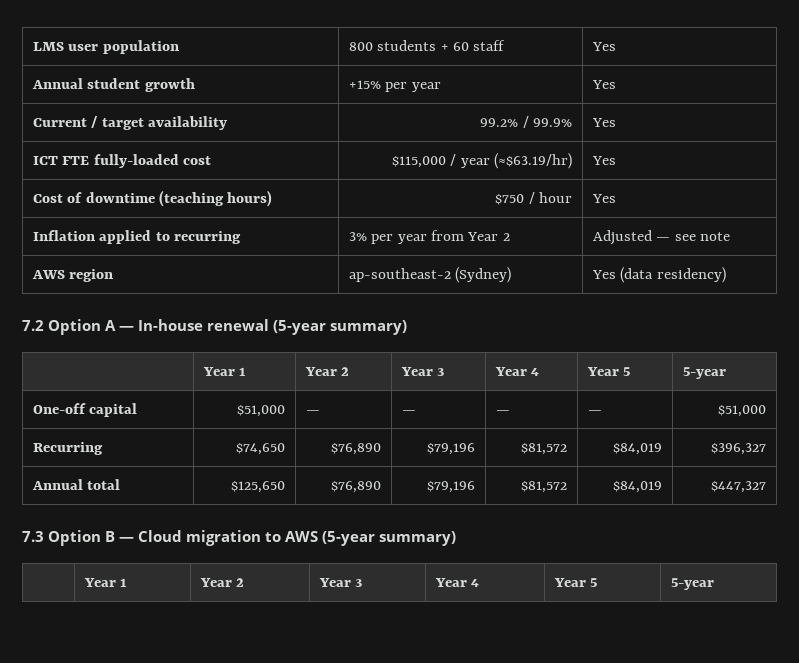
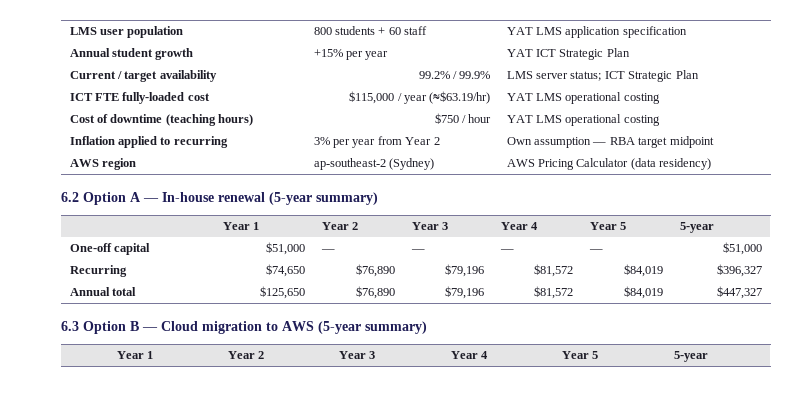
[591,42,616,51] Yes -> [506,26,687,38] YAT LMS application specification
[591,80,616,89] Yes -> [506,48,630,60] YAT ICT Strategic Plan
[591,118,616,127] Yes -> [506,70,699,82] LMS server status; ICT Strategic Plan
[591,156,616,165] Yes -> [506,92,660,104] YAT LMS operational costing
[591,194,616,203] Yes -> [506,114,660,126] YAT LMS operational costing
[592,230,730,245] Adjusted — see note -> [506,136,714,148] Own assumption — RBA target midpoint
[591,270,616,279] Yes -> [506,158,629,170] AWS Pricing Calculator
[22,320,44,331] 7.2 -> [61,192,79,202] 6.2
[22,531,44,542] 7.3 -> [61,321,79,331] 6.3

